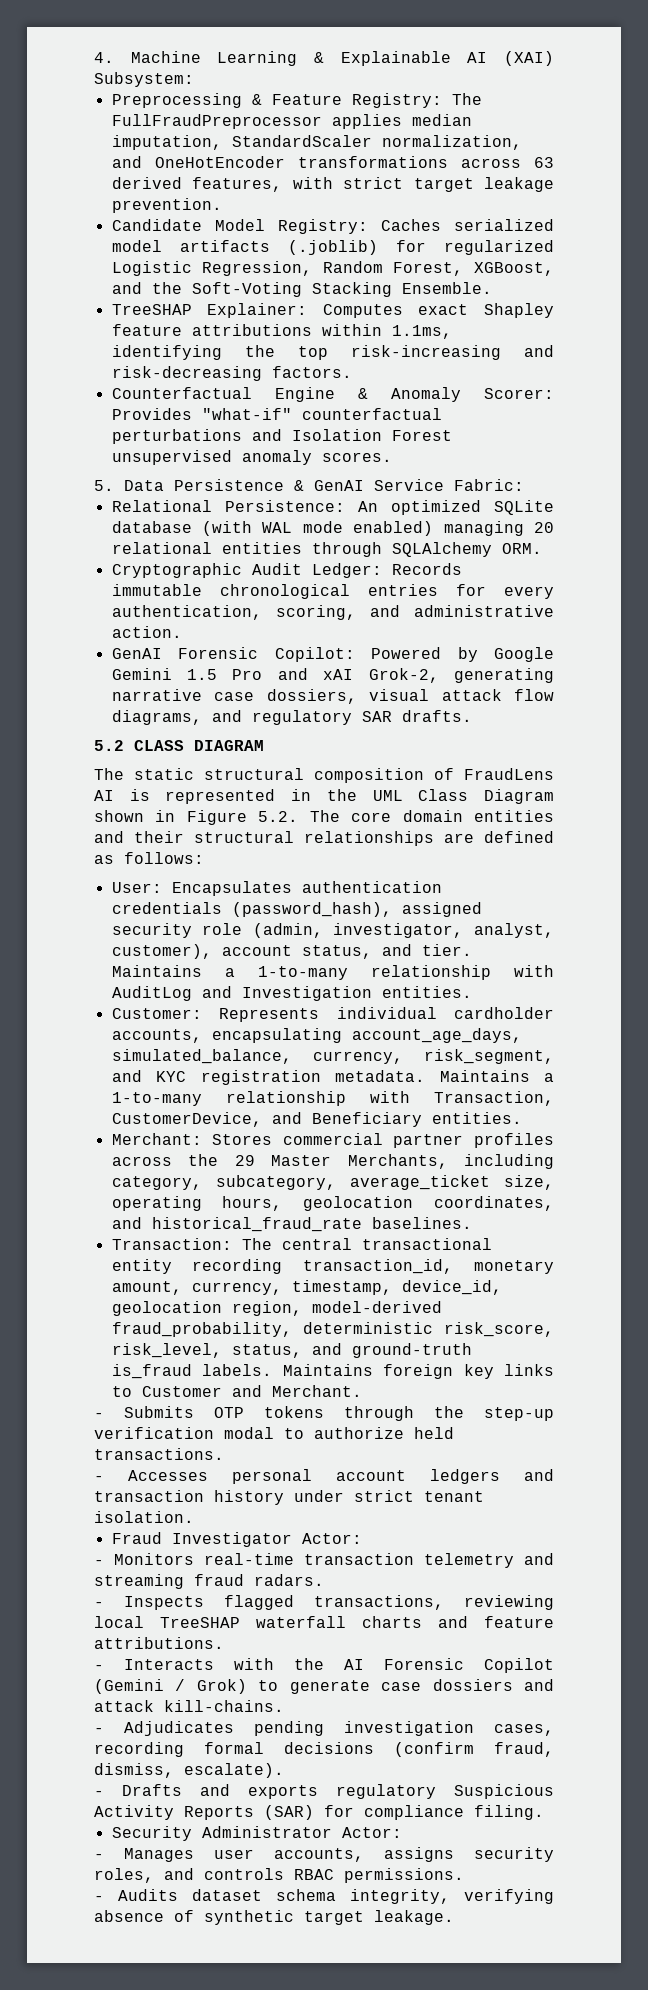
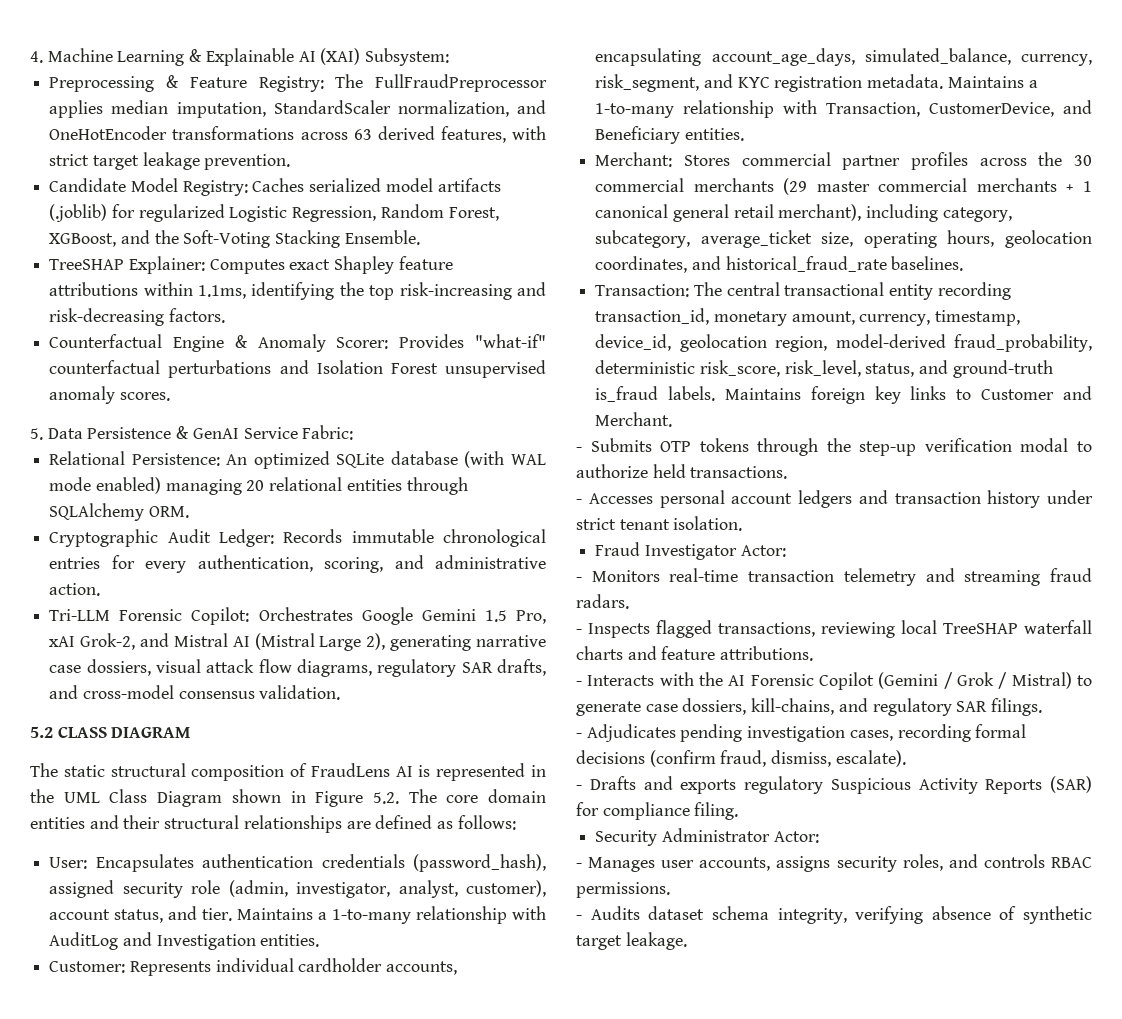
[111,648,162,659] GenAI -> [49,609,111,621] Tri-LLM
[371,647,478,662] Powered by -> [258,607,353,621] Orchestrates
[232,668,439,683] Pro and xAI Grok-2, -> [515,610,546,624] [49,633,386,651] Pro, xAI Grok-2, and Mistral AI (Mistral Large 2),
[211,710,472,725] and regulatory SAR drafts. -> [377,659,546,677] [49,685,341,700] regulatory SAR drafts, and cross-model consensus validation.
[234,1154,448,1169] 29 Master Merchants, -> [1074,155,1092,166] [595,178,1092,195] [595,204,862,222] 30 commercial merchants (29 master commercial merchants + 1 canonical general retail merchant),
[196,1679,554,1694] [94,1700,284,1712] Grok) to generate case dossiers and attack kill-chains. -> [957,672,1092,689] [576,698,1043,716] Grok / Mistral) to generate case dossiers, kill-chains, and regulatory SAR filings.

